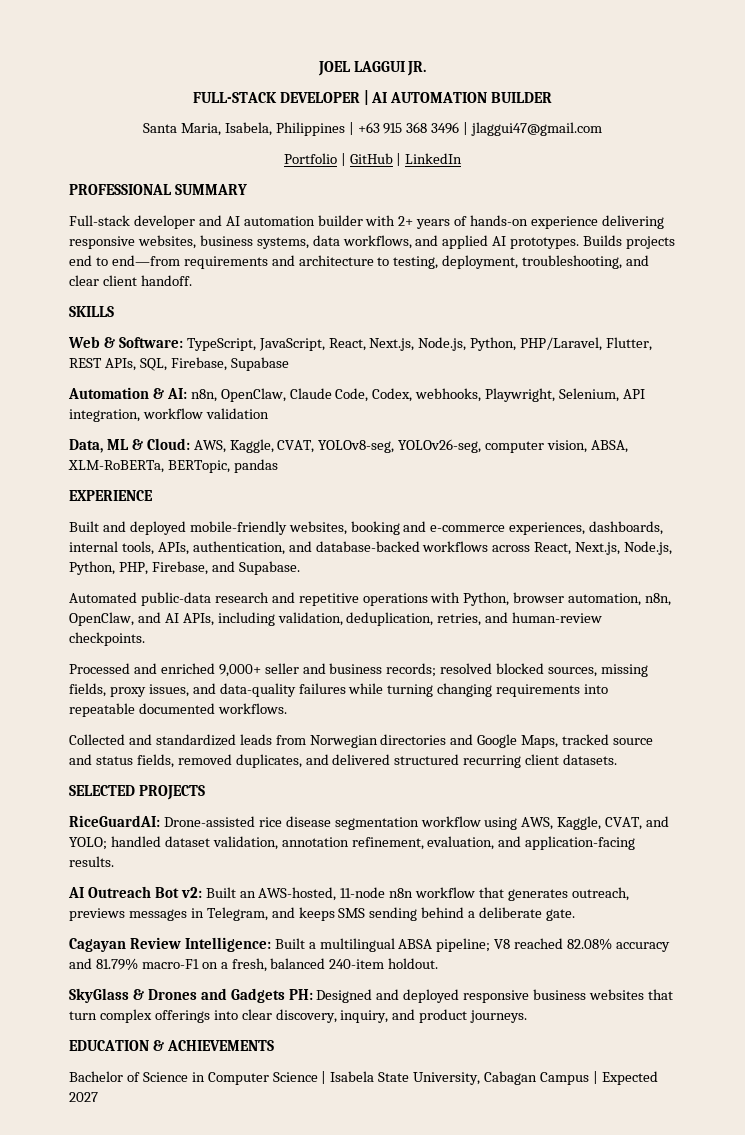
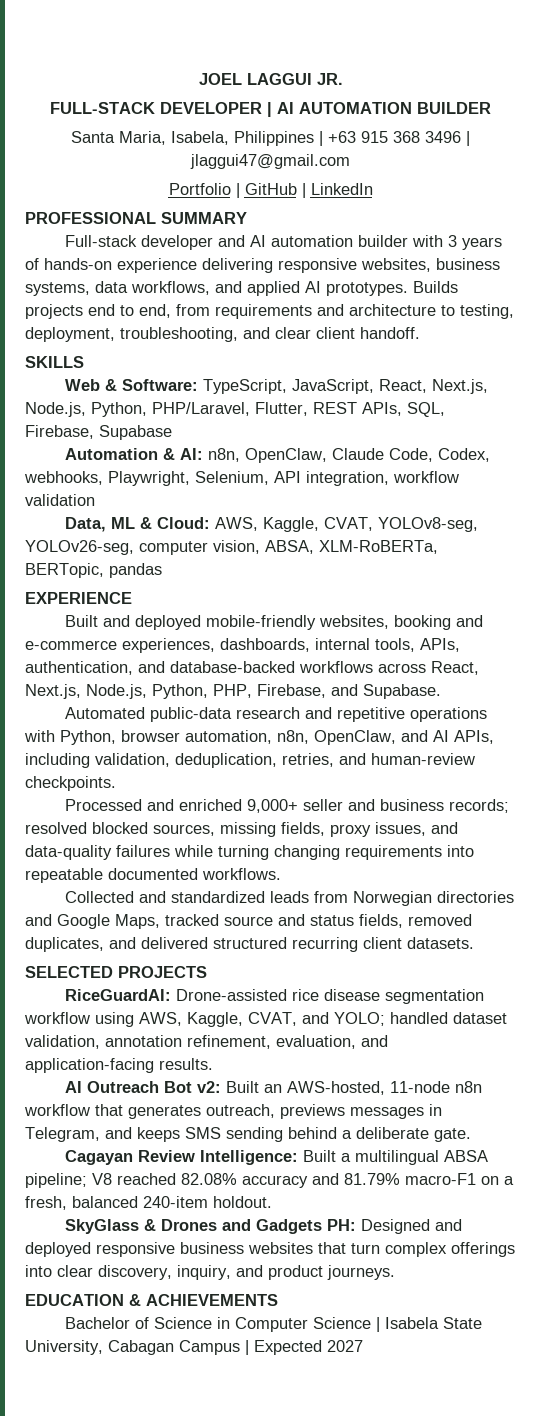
[398,216,414,226] 2+ -> [447,235,457,247] 3
[111,255,180,266] end—from -> [139,304,210,318] end, from

